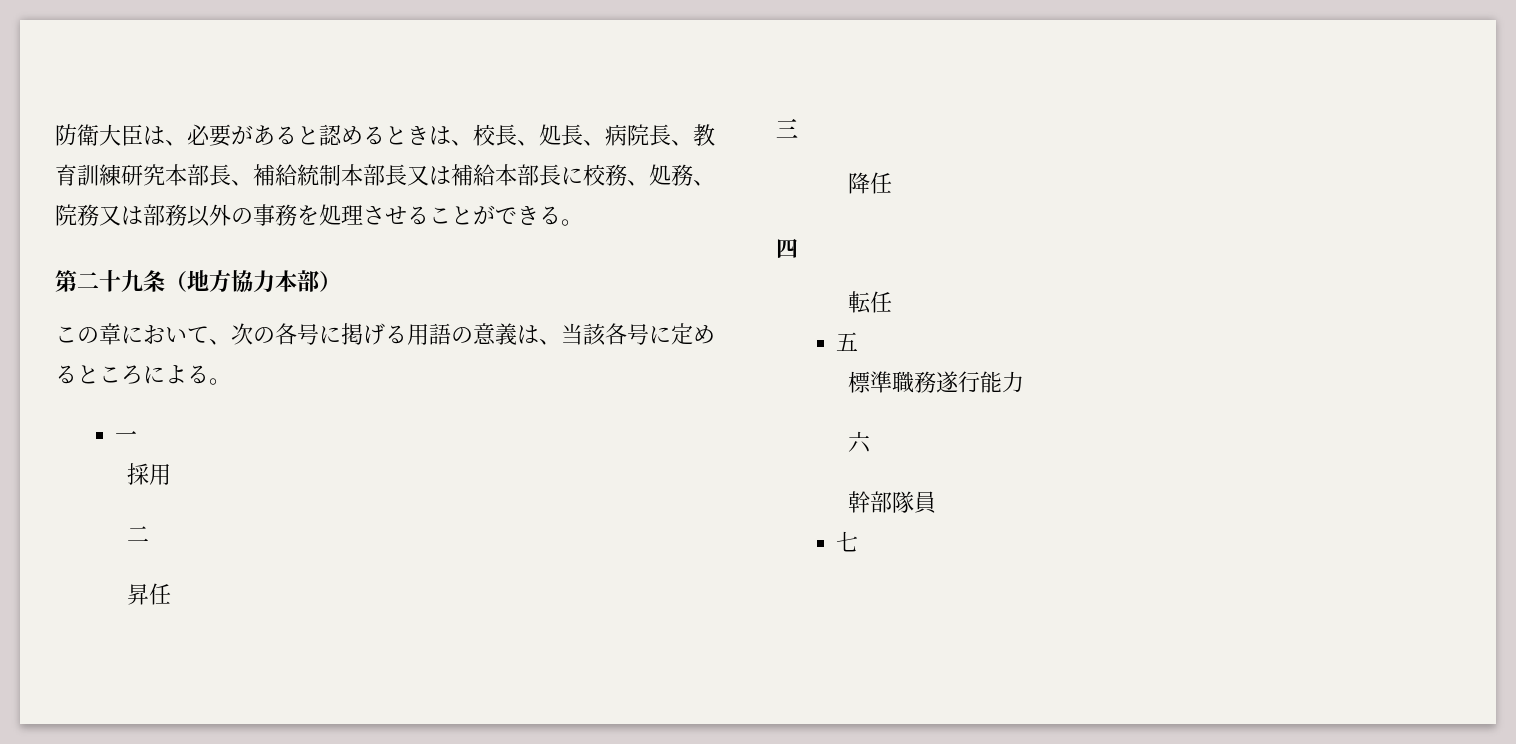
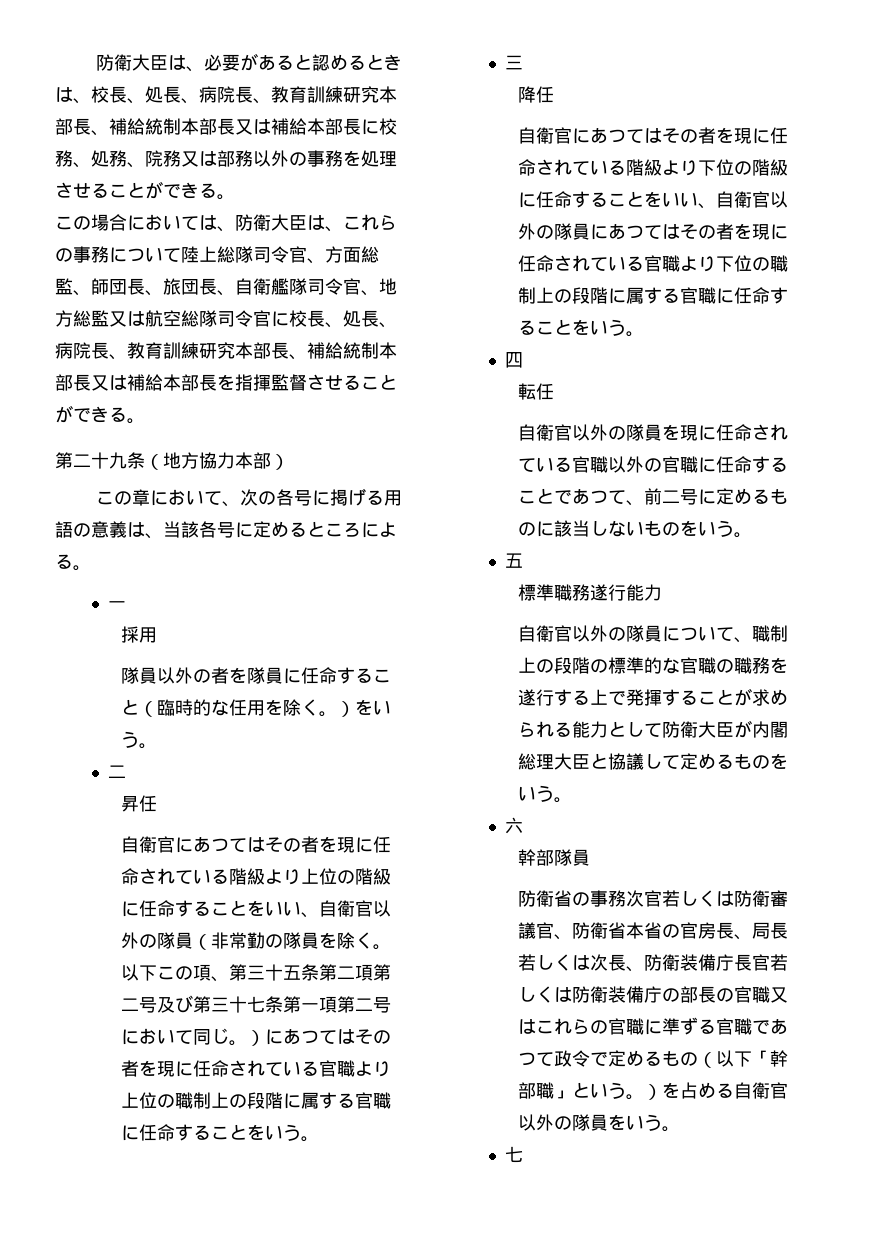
(583, 222) none -> [55,214,397,232] [55,246,379,264] [55,278,397,296] [55,310,397,328] [55,342,397,360] [55,374,397,391] [55,405,145,424] // この場合においては、防衛大臣は、これらの事務について陸上総隊司令官、方面総監、師団長、旅団長、自衛艦隊司令官、地方総監又は航空総隊司令官に校長、処長、病院長、教育訓練研究本部長、補給統制本部長又は補給本部長を指揮監督させることができる。
[127,526,150,542] [127,583,172,605] [776,118,798,138] [848,172,893,194] [776,238,798,258] [848,291,893,314] 二 // 昇任 // 三 // 降任 // 四 // 転任 -> [121,667,392,684] [121,699,392,717] [121,731,158,749] [107,765,126,778] [121,795,158,812] [121,836,392,853] [121,868,392,885] [121,900,392,918] [121,932,392,950] [121,964,392,982] [121,995,392,1013] [121,1028,392,1046] [121,1060,392,1077] [121,1092,392,1109] [121,1124,320,1142] [504,55,523,70] [518,86,555,103] [518,127,789,144] [518,159,789,176] [518,191,789,209] [518,223,789,240] [518,255,789,272] [518,287,789,304] [518,319,645,337] [504,352,523,368] [518,383,555,400] [518,424,789,441] [518,456,789,473] [518,488,789,506] [518,520,753,538] 隊員以外の者を隊員に任命すること（臨時的な任用を除く。）をいう。 // 二 // 昇任 // 自衛官にあつてはその者を現に任命されている階級より上位の階級に任命することをいい、自衛官以外の隊員（非常勤の隊員を除く。以下この項、第三十五条第二項第二号及び第三十七条第一項第二号において同じ。）にあつてはその者を現に任命されている官職より上位の職制上の段階に属する官職に任命することをいう。 // 三 // 降任 // 自衛官にあつてはその者を現に任命されている階級より下位の階級に任命することをいい、自衛官以外の隊員にあつてはその者を現に任命されている官職より下位の職制上の段階に属する官職に任命することをいう。 // 四 // 転任 // 自衛官以外の隊員を現に任命されている官職以外の官職に任命することであつて、前二号に定めるものに該当しないものをいう。
[848,431,872,453] [848,491,937,513] 六 // 幹部隊員 -> [518,625,789,643] [518,657,789,674] [518,688,789,706] [518,720,789,738] [518,753,789,770] [518,785,573,803] [504,817,523,834] [518,849,591,866] [518,890,789,907] [518,922,789,940] [518,954,789,972] [518,986,789,1003] [518,1017,789,1035] [518,1050,789,1068] [518,1082,789,1100] [518,1114,681,1132] 自衛官以外の隊員について、職制上の段階の標準的な官職の職務を遂行する上で発揮することが求められる能力として防衛大臣が内閣総理大臣と協議して定めるものをいう。 // 六 // 幹部隊員 // 防衛省の事務次官若しくは防衛審議官、防衛省本省の官房長、局長若しくは次長、防衛装備庁長官若しくは防衛装備庁の部長の官職又はこれらの官職に準ずる官職であつて政令で定めるもの（以下「幹部職」という。）を占める自衛官以外の隊員をいう。

